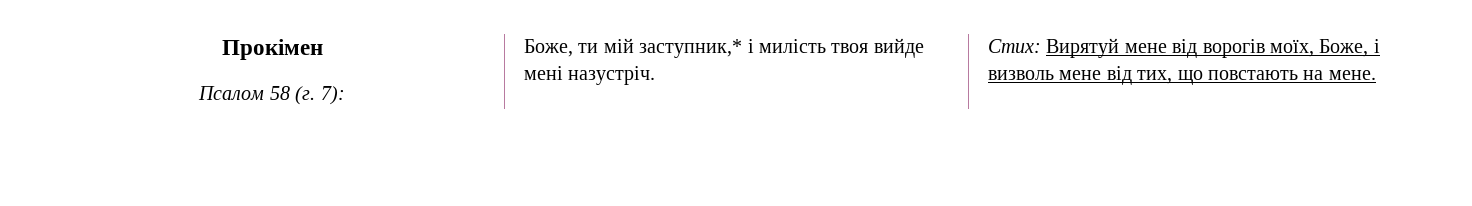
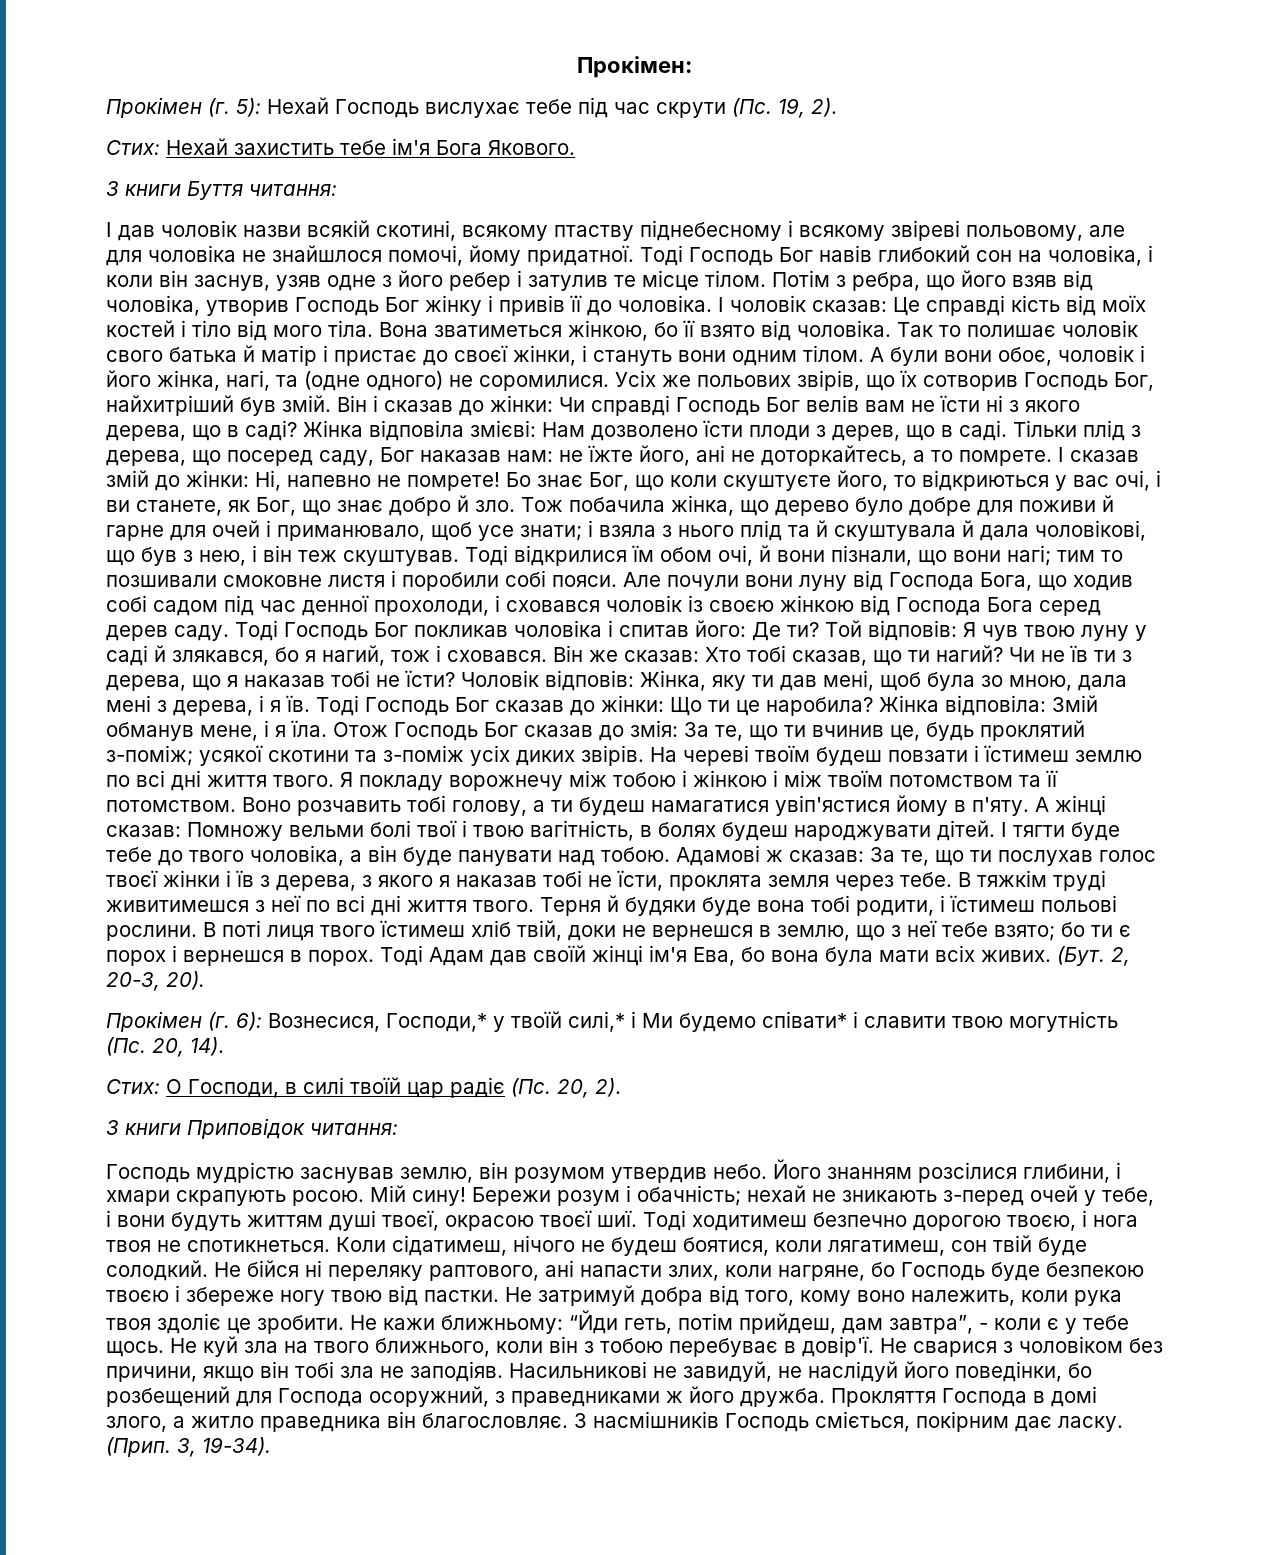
[221,39,323,60] [198,86,345,105] [524,38,924,58] [524,66,656,85] [988,38,1380,58] [988,66,1376,85] Прокімен // Псалом 58 (г. 7): // Боже, ти мій заступник,* і милість твоя вийде мені назустріч. // Стих: Вирятуй мене від ворогів моїх, Боже, і визволь мене від тих, що повстають на мене. -> [577,56,692,78] [106,97,837,118] [106,138,575,155] [106,181,337,200] [106,220,1125,241] [106,245,1153,266] [106,270,1093,291] [106,295,1146,316] [106,320,1138,341] [106,345,1145,366] [106,370,1154,391] [106,395,1080,416] [106,420,1141,441] [106,445,1139,466] [106,470,1161,491] [106,495,1114,516] [106,520,1146,541] [106,545,1123,566] [106,570,1133,591] [106,595,1101,616] [106,620,1147,641] [106,645,1132,666] [106,670,1127,691] [106,695,1098,716] [106,720,1085,741] [106,745,1142,766] [106,770,1058,791] [106,795,1106,816] [106,820,1120,841] [106,845,1156,866] [106,870,1106,891] [106,895,1117,916] [106,920,1131,941] [106,945,1130,966] [106,971,205,991] [106,1011,1118,1032] [106,1037,224,1057] [106,1077,621,1098] [106,1118,398,1139] [106,1159,1121,1183] [106,1185,1154,1206] [106,1210,1138,1231] [106,1235,1087,1256] [106,1260,1144,1281] [106,1285,1122,1306] [106,1310,1129,1334] [106,1336,1163,1357] [106,1361,1092,1382] [106,1386,1097,1407] [106,1411,1123,1432] [106,1437,271,1457] Прокімен: // Прокімен (г. 5): Нехай Господь вислухає тебе під час скрути (Пс. 19, 2). // Стих: Нехай захистить тебе ім'я Бога Якового. // З книги Буття читання: // І дав чоловік назви всякій скотині, всякому птаству піднебесному і всякому звіреві польовому, але для чоловіка не знайшлося помочі, йому придатної. Тоді Господь Бог навів глибокий сон на чоловіка, і коли він заснув, узяв одне з його ребер і затулив те місце тілом. Потім з ребра, що його взяв від чоловіка, утворив Господь Бог жінку і привів її до чоловіка. І чоловік сказав: Це справді кість від моїх костей і тіло від мого тіла. Вона зватиметься жінкою, бо її взято від чоловіка. Так то полишає чоловік свого батька й матір і пристає до своєї жінки, і стануть вони одним тілом. А були вони обоє, чоловік і його жінка, нагі, та (одне одного) не соромилися. Усіх же польових звірів, що їх сотворив Господь Бог, найхитріший був змій. Він і сказав до жінки: Чи справді Господь Бог велів вам не їсти ні з якого дерева, що в саді? Жінка відповіла змієві: Нам дозволено їсти плоди з дерев, що в саді. Тільки плід з дерева, що посеред саду, Бог наказав нам: не їжте його, ані не доторкайтесь, а то помрете. І сказав змій до жінки: Ні, напевно не помрете! Бо знає Бог, що коли скуштуєте його, то відкриються у вас очі, і ви станете, як Бог, що знає добро й зло. Тож побачила жінка, що дерево було добре для поживи й гарне для очей і приманювало, щоб усе знати; і взяла з нього плід та й скуштувала й дала чоловікові, що був з нею, і він теж скуштував. Тоді відкрилися їм обом очі, й вони пізнали, що вони нагі; тим то позшивали смоковне листя і поробили собі пояси. Але почули вони луну від Господа Бога, що ходив собі садом під час денної прохолоди, і сховався чоловік із своєю жінкою від Господа Бога серед дерев саду. Тоді Господь Бог покликав чоловіка і спитав його: Де ти? Той відповів: Я чув твою луну у саді й злякався, бо я нагий, тож і сховався. Він же сказав: Хто тобі сказав, що ти нагий? Чи не їв ти з дерева, що я наказав тобі не їсти? Чоловік відповів: Жінка, яку ти дав мені, щоб була зо мною, дала мені з дерева, і я їв. Тоді Господь Бог сказав до жінки: Що ти це наробила? Жінка відповіла: Змій обманув мене, і я їла. Отож Господь Бог сказав до змія: За те, що ти вчинив це, будь проклятий з-поміж; усякої скотини та з-поміж усіх диких звірів. На череві твоїм будеш повзати і їстимеш землю по всі дні життя твого. Я покладу ворожнечу між тобою і жінкою і між твоїм потомством та її потомством. Воно розчавить тобі голову, а ти будеш намагатися увіп'ястися йому в п'яту. А жінці сказав: Помножу вельми болі твої і твою вагітність, в болях будеш народжувати дітей. І тягти буде тебе до твого чоловіка, а він буде панувати над тобою. Адамові ж сказав: За те, що ти послухав голос твоєї жінки і їв з дерева, з якого я наказав тобі не їсти, проклята земля через тебе. В тяжкім труді живитимешся з неї по всі дні життя твого. Терня й будяки буде вона тобі родити, і їстимеш польові рослини. В поті лиця твого їстимеш хліб твій, доки не вернешся в землю, що з неї тебе взято; бо ти є порох і вернешся в порох. Тоді Адам дав своїй жінці ім'я Ева, бо вона була мати всіх живих. (Бут. 2, 20-3, 20). // Прокімен (г. 6): Вознесися, Господи,* у твоїй силі,* і Ми будемо співати* і славити твою могутність (Пс. 20, 14). // Стих: О Господи, в силі твоїй цар радіє (Пс. 20, 2). // З книги Приповідок читання: // Господь мудрістю заснував землю, він розумом утвердив небо. Його знанням розсілися глибини, і хмари скрапують росою. Мій сину! Бережи розум і обачність; нехай не зникають з-перед очей у тебе, і вони будуть життям душі твоєї, окрасою твоєї шиї. Тоді ходитимеш безпечно дорогою твоєю, і нога твоя не спотикнеться. Коли сідатимеш, нічого не будеш боятися, коли лягатимеш, сон твій буде солодкий. Не бійся ні переляку раптового, ані напасти злих, коли нагряне, бо Господь буде безпекою твоєю і збереже ногу твою від пастки. Не затримуй добра від того, кому воно належить, коли рука твоя здоліє це зробити. Не кажи ближньому: “Йди геть, потім прийдеш, дам завтра”, - коли є у тебе щось. Не куй зла на твого ближнього, коли він з тобою перебуває в довір'ї. Не сварися з чоловіком без причини, якщо він тобі зла не заподіяв. Насильникові не завидуй, не наслідуй його поведінки, бо розбещений для Господа осоружний, з праведниками ж його дружба. Прокляття Господа в домі злого, а житло праведника він благословляє. З насмішників Господь сміється, покірним дає ласку. (Прип. 3, 19-34).

